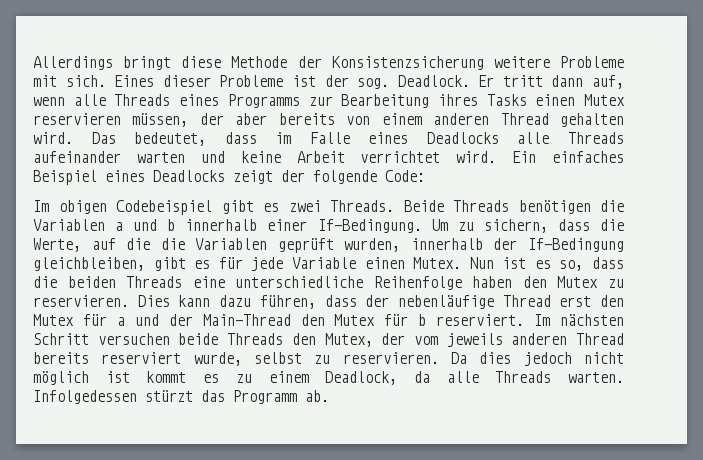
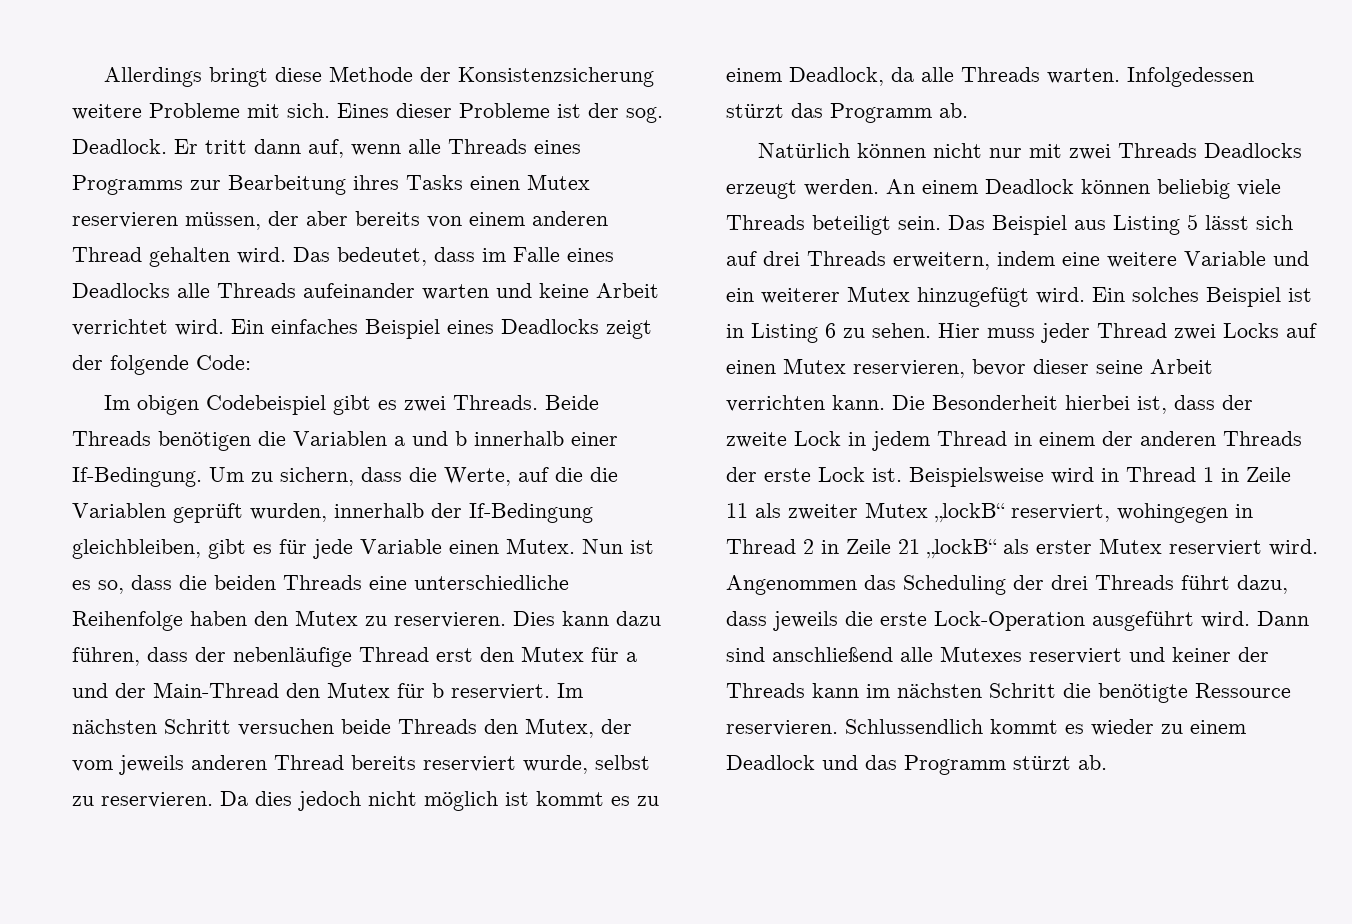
(329, 396) none -> [757,143,1302,160] [726,179,1281,199] [726,214,1293,235] [726,251,1309,270] [726,286,1312,307] [726,323,1317,343] [726,358,1213,378] [726,395,1253,414] [726,431,1302,451] [726,467,1291,487] [726,502,1253,523] [726,538,1318,559] [726,575,1288,595] [726,611,1309,631] [726,646,1269,664] [726,683,1291,703] [726,719,1246,736] [726,755,1107,775] // Natürlich können nicht nur mit zwei Threads Deadlocks erzeugt werden. An einem Deadlock können beliebig viele Threads beteiligt sein. Das Beispiel aus Listing 5 lässt sich auf drei Threads erweitern, indem eine weitere Variable und ein weiterer Mutex hinzugefügt wird. Ein solches Beispiel ist in Listing 6 zu sehen. Hier muss jeder Thread zwei Locks auf einen Mutex reservieren, bevor dieser seine Arbeit verrichten kann. Die Besonderheit hierbei ist, dass der zweite Lock in jedem Thread in einem der anderen Threads der erste Lock ist. Beispielsweise wird in Thread 1 in Zeile 11 als zweiter Mutex „lockB“ reserviert, wohingegen in Thread 2 in Zeile 21 „lockB“ als erster Mutex reserviert wird. Angenommen das Scheduling der drei Threads führt dazu, dass jeweils die erste Lock-Operation ausgeführt wird. Dann sind anschließend alle Mutexes reserviert und keiner der Threads kann im nächsten Schritt die benötigte Ressource reservieren. Schlussendlich kommt es wieder zu einem Deadlock und das Programm stürzt ab.

